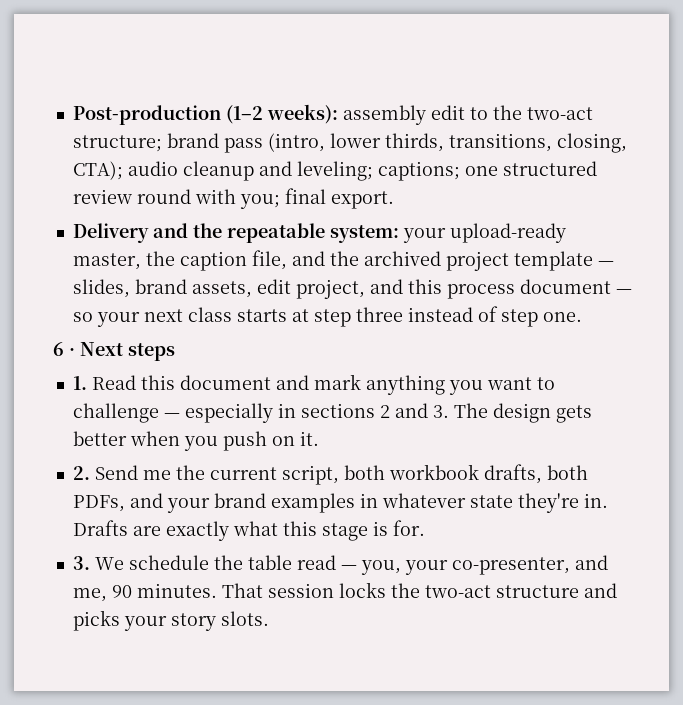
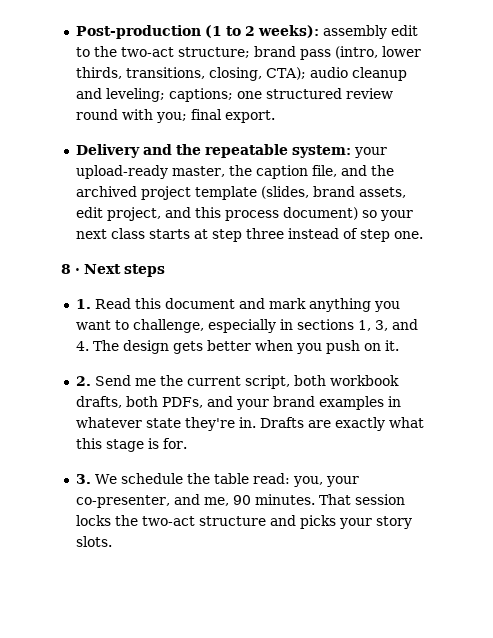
[225,105,263,124] (1–2 -> [204,25,255,38] (1 to 2
[597,261,614,266] [72,279,130,298] — slides, -> [260,186,309,199] (slides,
[519,279,632,294] document — -> [282,207,358,220] document)
[53,342,64,356] 6 -> [61,264,71,274] 8
[72,403,180,423] challenge — -> [132,319,204,333] challenge,
[379,403,449,418] 2 and 3. -> [357,319,418,331] [75,341,89,351] 1, 3, and 4.
[296,555,357,570] read — -> [252,473,290,484] read:

